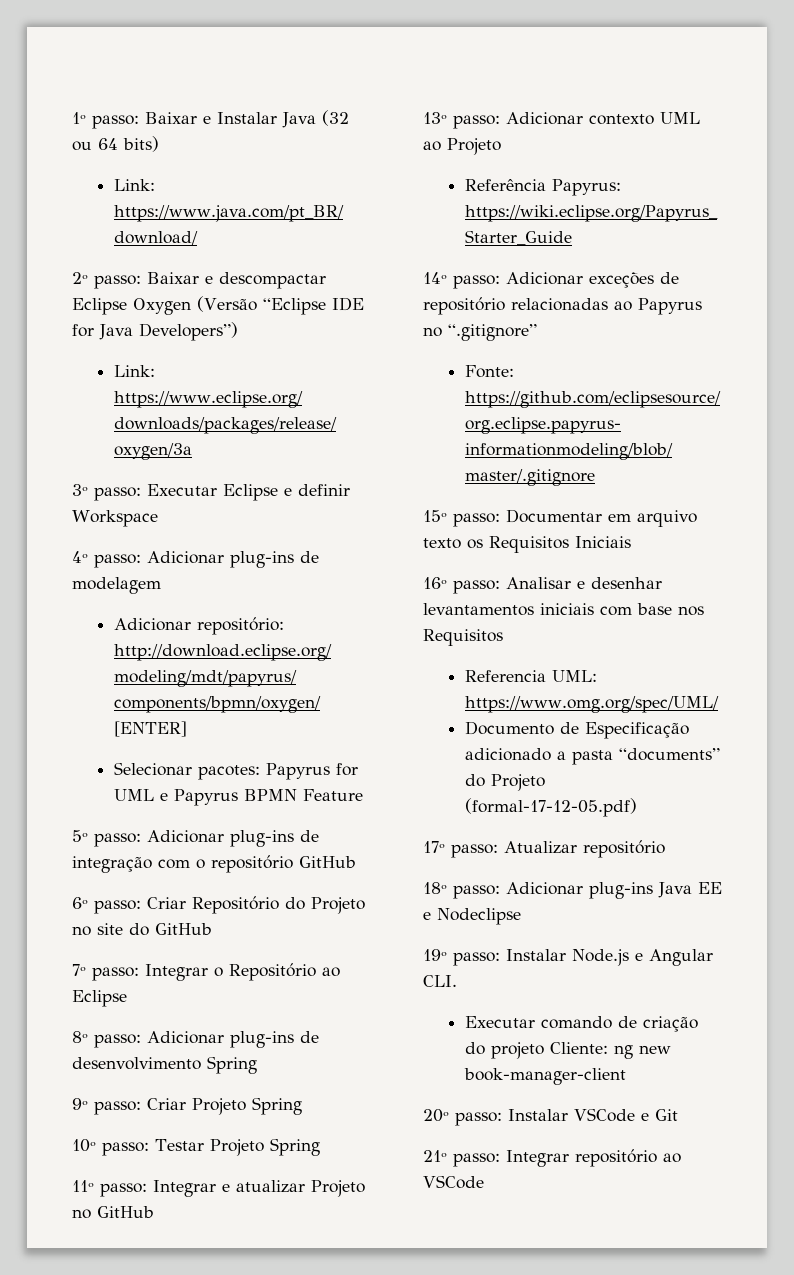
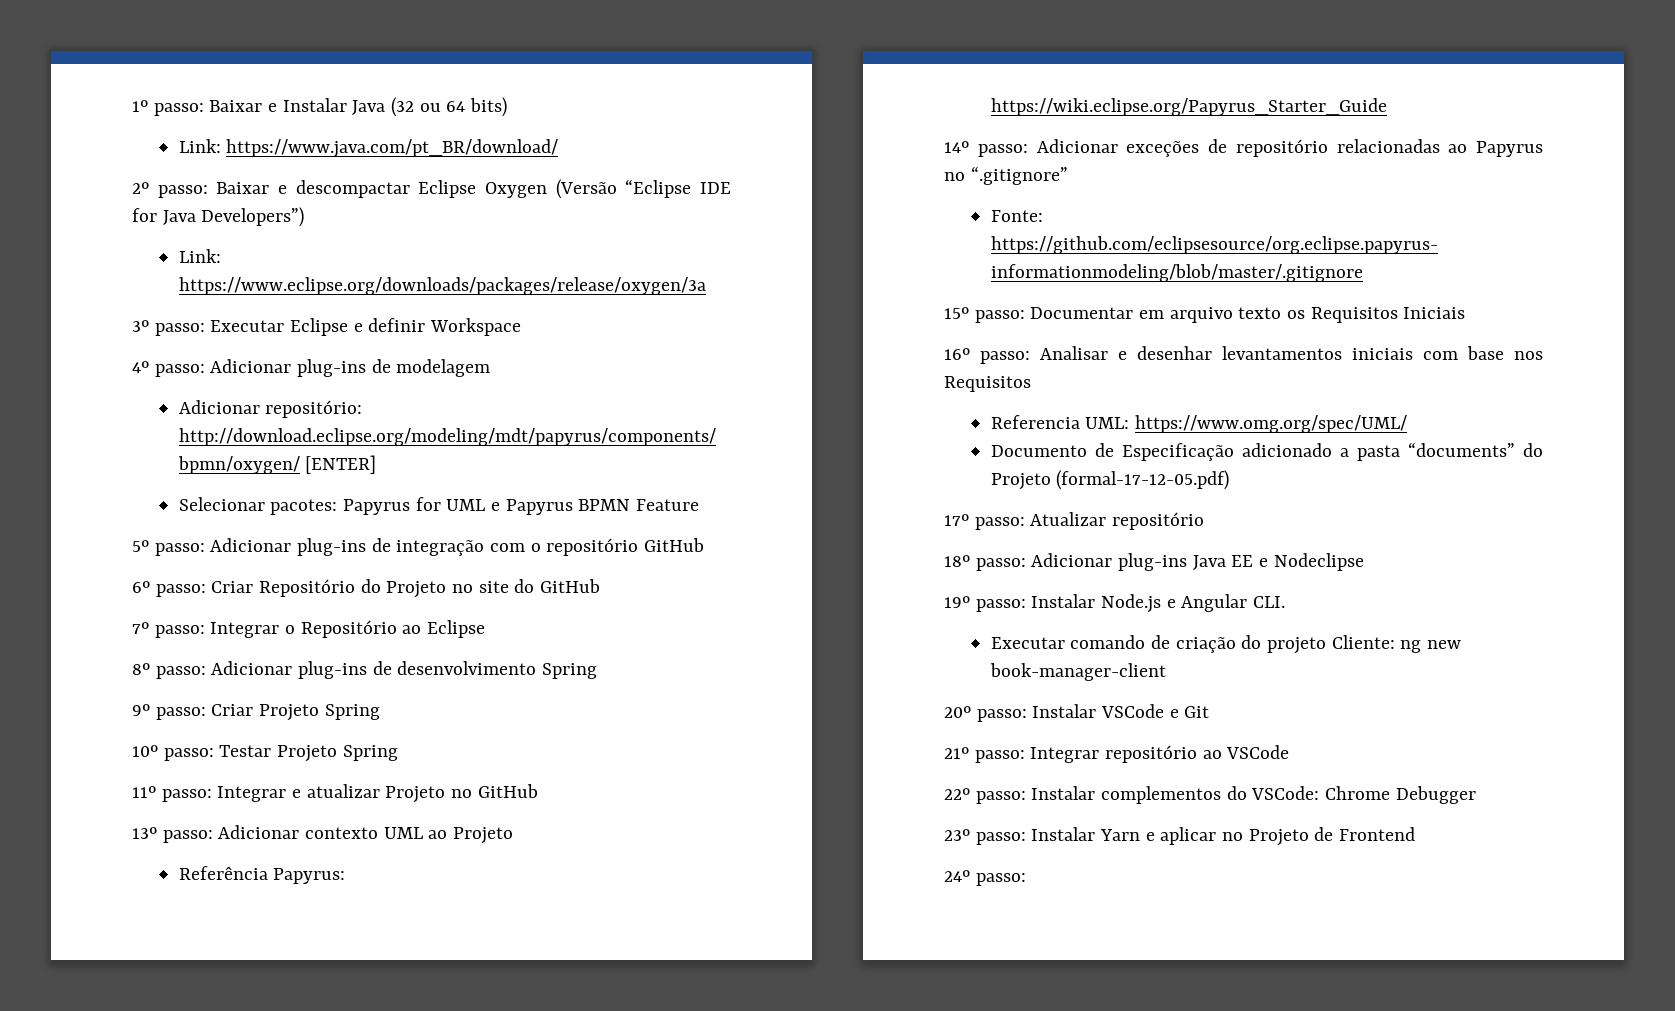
(484, 1182) none -> [944,786,1476,804] [944,827,1416,846] [944,870,1026,886] // 22º passo: Instalar complementos do VSCode: Chrome Debugger // 23º passo: Instalar Yarn e aplicar no Projeto de Frontend // 24º passo:

